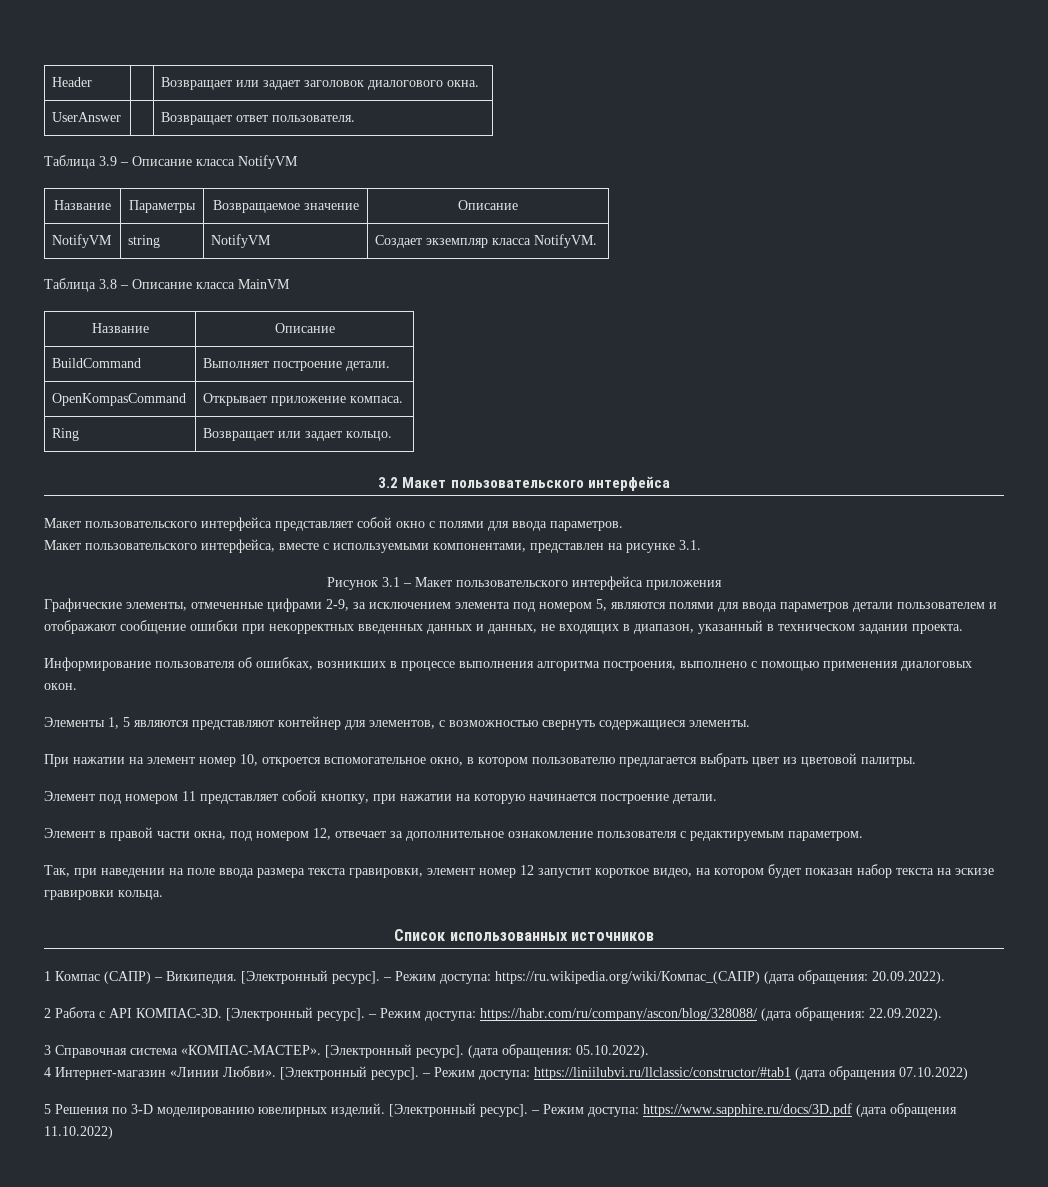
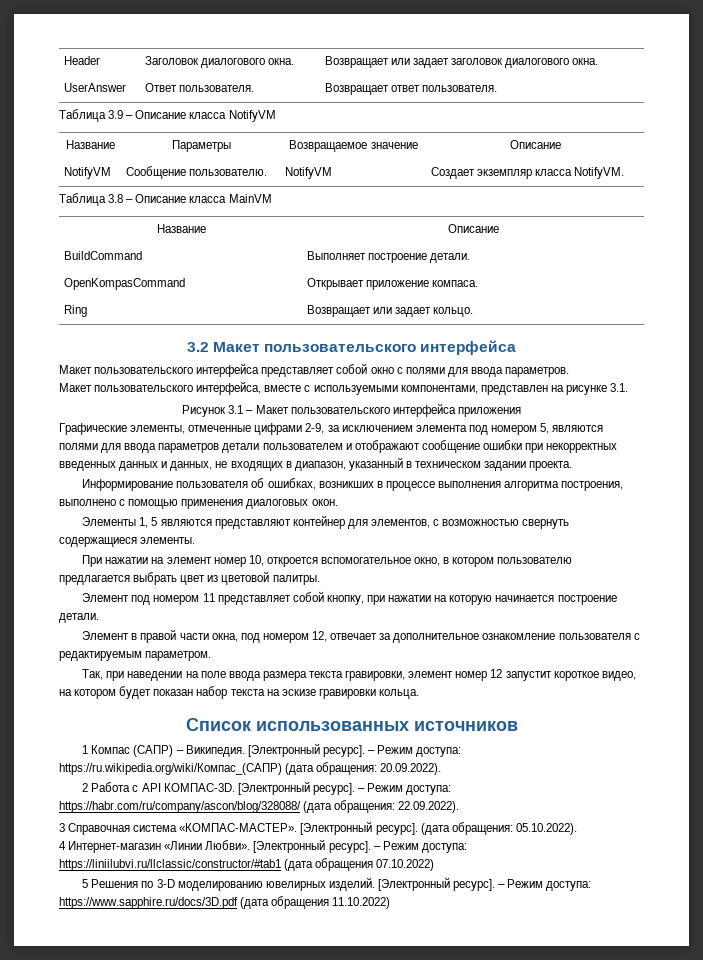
(93, 82) none -> [144,56,295,68] Заголовок диалогового окна.
(122, 117) none -> [144,83,254,92] Ответ пользователя.
[128,235,161,248] string -> [125,166,267,179] Сообщение пользователю.

